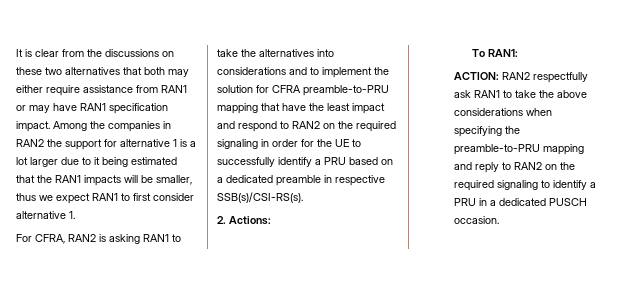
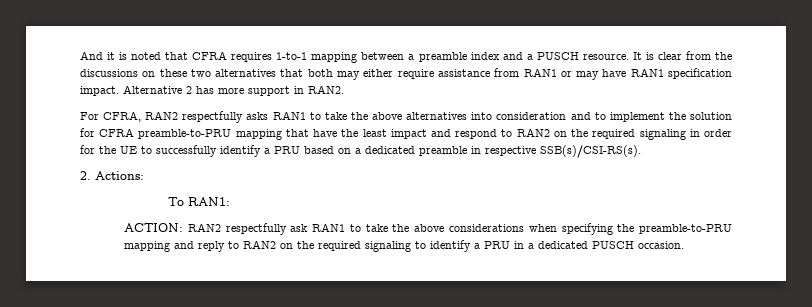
(16, 53) none -> [80,51,629,63] And it is noted that CFRA requires 1-to-1 mapping between a preamble index and a PUSCH resource.
[53,121,171,132] [16,139,196,150] [16,157,177,167] [16,175,192,186] [16,193,194,204] [16,211,75,219] Among the companies in RAN2 the support for alternative 1 is a lot larger due to it being estimated that the RAN1 impacts will be smaller, thus we expect RAN1 to first consider alternative 1. -> [123,85,344,96] Alternative 2 has more support in RAN2.
[99,234,181,244] [217,49,256,57] is asking RAN1 to take the -> [182,111,403,123] respectfully asks RAN1 to take the above
[217,67,286,75] considerations -> [496,112,567,120] consideration

